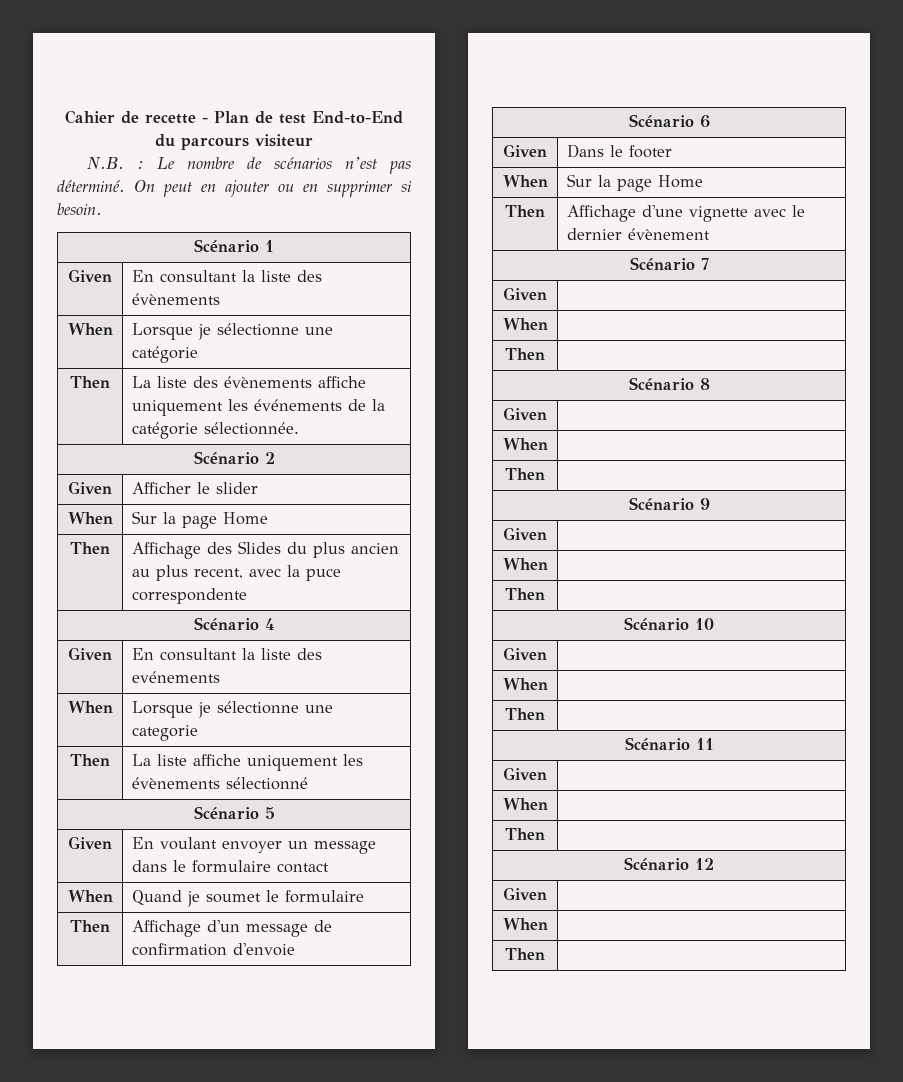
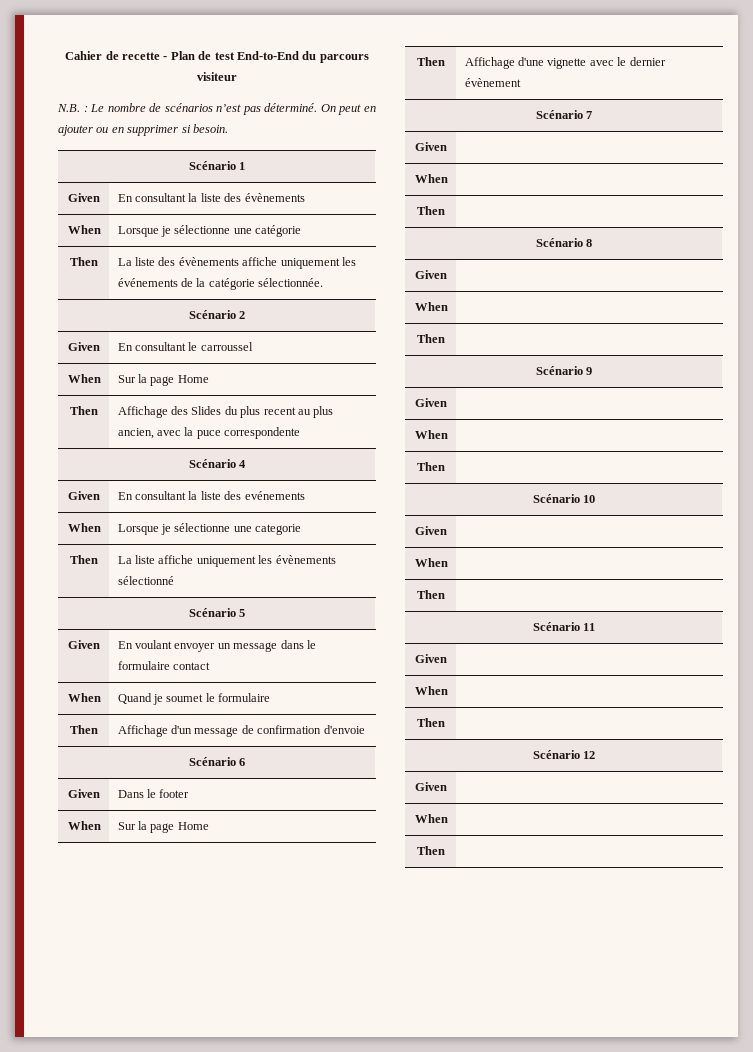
[131,482,258,494] Afficher le slider -> [117,342,253,351] En consultant le carroussel
[350,543,399,554] ancien -> [263,407,296,415] recent
[193,568,243,579] recent, -> [117,428,154,439] ancien,

